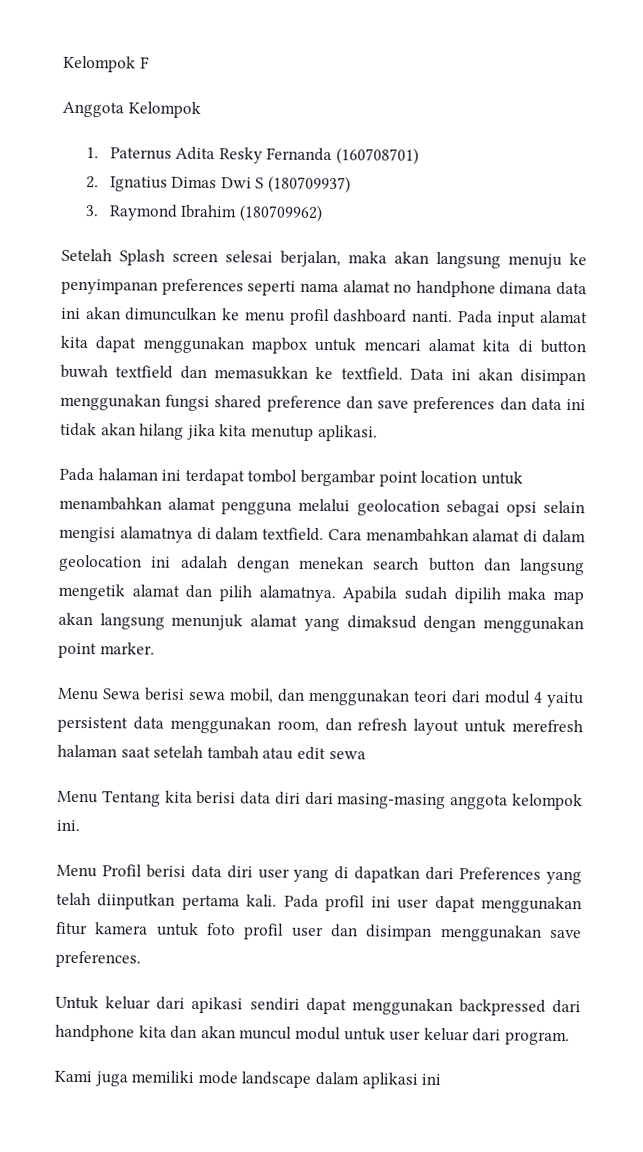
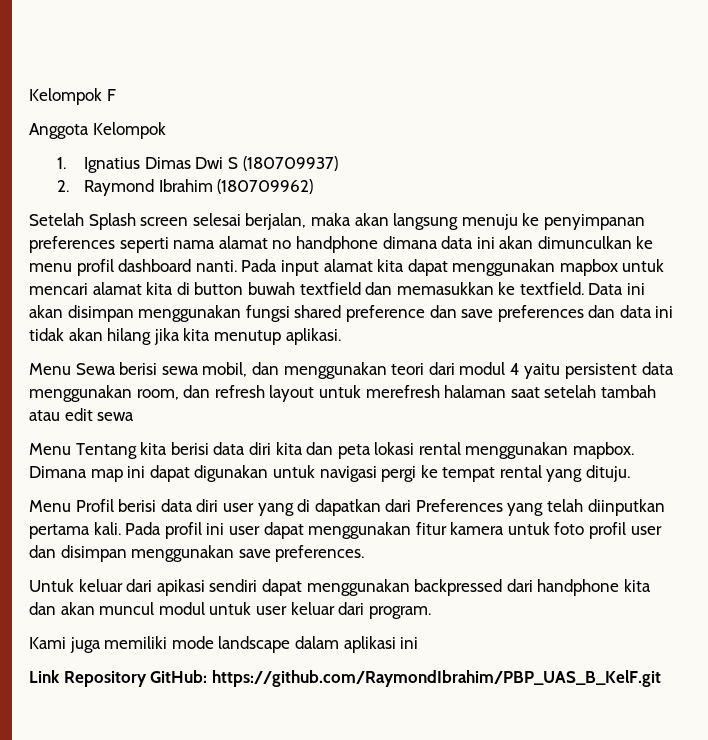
[109,146,420,165] [85,176,99,189] Paternus Adita Resky Fernanda (160708701) // 2. -> (66, 163) none
[84,205,99,217] 3. -> [56,180,69,192] 2.
[59,467,523,487] [59,496,586,517] [59,526,586,544] [59,554,585,576] [58,583,584,605] [58,612,584,634] [58,642,155,659] // Pada halaman ini terdapat tombol bergambar point location untuk menambahkan alamat pengguna melalui geolocation sebagai opsi selain mengisi alamatnya di dalam textfield. Cara menambahkan alamat di dalam geolocation ini adalah dengan menekan search button dan langsung mengetik alamat dan pilih alamatnya. Apabila sudah dipilih maka map akan langsung menunjuk alamat yang dimaksud dengan menggunakan point marker. -> (341, 336) none
[304,791,583,811] [56,819,80,832] dari masing-masing anggota kelompok ini. -> [275,442,635,459] [29,465,631,482] kita dan peta lokasi rental menggunakan mapbox. Dimana map ini dapat digunakan untuk navigasi pergi ke tempat rental yang dituju.
(442, 1079) none -> [29,670,661,687] // Link Repository GitHub: https://github.com/RaymondIbrahim/PBP_UAS_B_KelF.git

